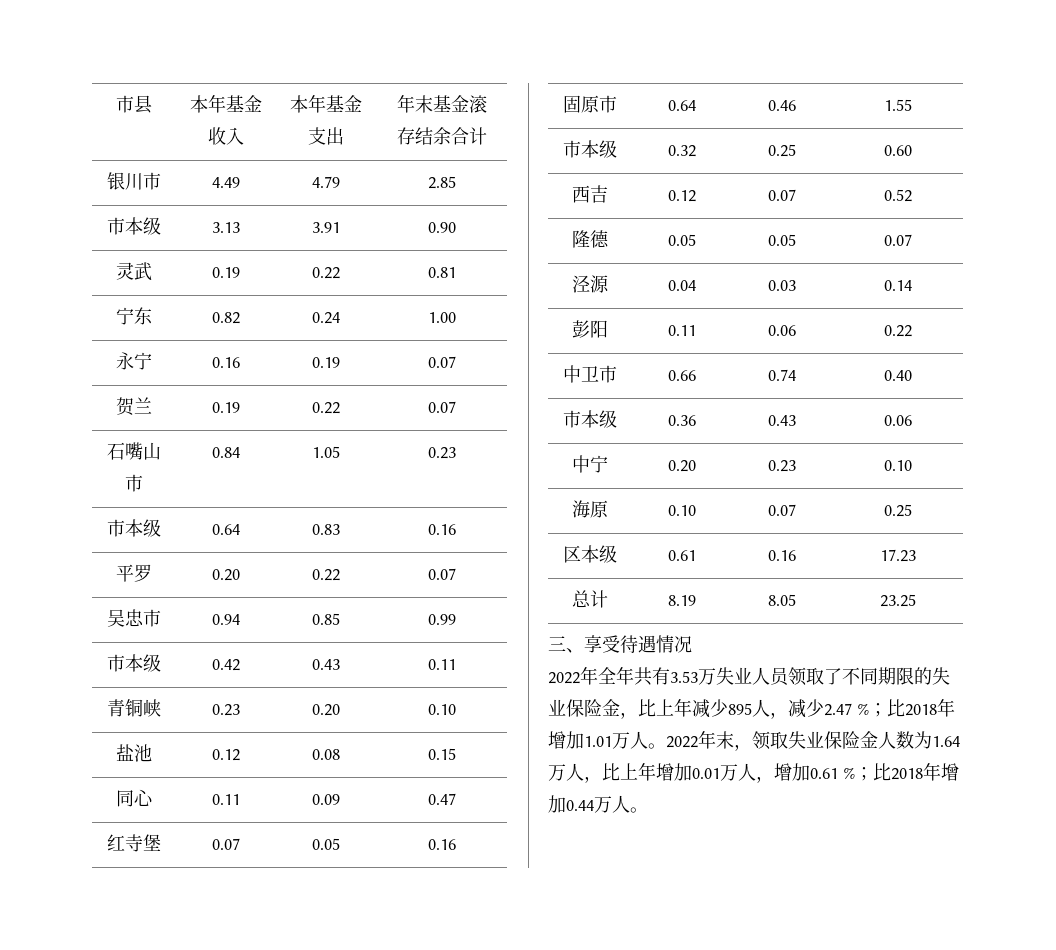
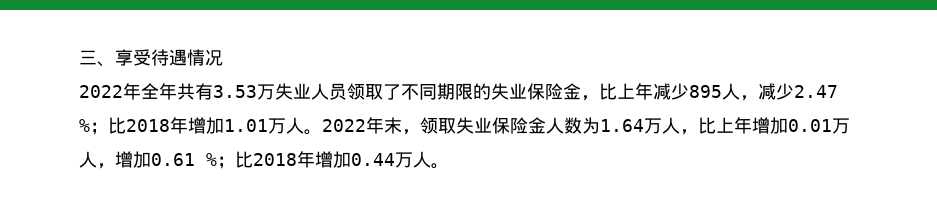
[116,95,152,114] [189,94,262,113] [207,127,244,145] [290,94,362,113] [308,127,344,145] [396,94,487,113] [396,127,487,145] [107,172,161,190] [211,177,240,188] [312,176,340,188] [427,176,456,189] [107,217,161,235] [211,222,240,233] [312,222,340,233] [427,222,456,233] [116,262,152,281] [211,267,240,278] [312,267,340,279] [427,267,456,278] [116,307,152,325] [211,312,240,324] [312,312,340,324] [427,312,456,323] [116,352,152,370] [211,357,240,368] [312,357,340,368] [427,356,456,368] [116,397,152,416] [211,402,240,413] [312,402,340,414] [427,401,456,413] [107,442,161,460] [125,474,143,492] [211,447,240,458] [312,446,340,458] [427,447,456,459] [107,519,161,537] [211,524,240,535] [312,524,340,535] [427,524,456,535] [116,564,152,582] [211,569,240,581] [312,569,340,581] [427,568,456,580] [107,609,161,627] [211,614,240,625] [312,613,340,625] [427,614,456,625] [107,654,161,672] [211,659,240,671] [312,659,340,670] [427,659,456,670] [107,699,161,717] [211,704,240,716] [312,704,340,716] [427,704,456,715] [116,744,152,762] [211,749,240,761] [312,749,340,760] [427,748,456,760] [116,789,153,807] [211,794,240,805] [312,794,340,805] [427,793,456,805] [107,834,161,852] [211,838,240,850] [312,838,340,850] [427,839,456,850] [563,95,617,113] [667,100,696,111] [768,100,796,111] [883,99,912,111] [563,140,617,158] [667,145,696,157] [768,144,796,157] [883,145,912,156] [572,185,608,203] [667,190,696,202] [768,189,796,201] [883,189,912,202] [572,230,609,248] [667,234,696,246] [768,234,796,246] [883,234,912,246] [572,275,609,293] [667,280,696,291] [768,280,796,291] [883,280,912,291] [572,320,608,338] [667,325,696,336] [768,325,796,336] [883,325,912,337] [563,365,617,383] [667,370,696,381] [768,369,796,381] [883,370,912,381] [563,410,617,428] [667,415,696,426] [768,415,796,426] [883,415,912,426] [572,455,608,473] [667,460,696,472] [768,460,796,472] [883,460,912,471] [572,500,608,518] [667,505,696,516] [768,504,796,516] [883,504,912,517] [563,545,617,563] [667,550,696,561] [768,550,796,561] [879,549,916,562] [572,590,608,608] [667,595,696,606] [768,594,796,606] [879,594,916,607] 市县 | 本年基金收入 | 本年基金支出 | 年末基金滚存结余合计 // 银川市 | 4.49 | 4.79 | 2.85 // 市本级 | 3.13 | 3.91 | 0.90 // 灵武 | 0.19 | 0.22 | 0.81 // 宁东 | 0.82 | 0.24 | 1.00 // 永宁 | 0.16 | 0.19 | 0.07 // 贺兰 | 0.19 | 0.22 | 0.07 // 石嘴山市 | 0.84 | 1.05 | 0.23 // 市本级 | 0.64 | 0.83 | 0.16 // 平罗 | 0.20 | 0.22 | 0.07 // 吴忠市 | 0.94 | 0.85 | 0.99 // 市本级 | 0.42 | 0.43 | 0.11 // 青铜峡 | 0.23 | 0.20 | 0.10 // 盐池 | 0.12 | 0.08 | 0.15 // 同心 | 0.11 | 0.09 | 0.47 // 红寺堡 | 0.07 | 0.05 | 0.16 // 固原市 | 0.64 | 0.46 | 1.55 // 市本级 | 0.32 | 0.25 | 0.60 // 西吉 | 0.12 | 0.07 | 0.52 // 隆德 | 0.05 | 0.05 | 0.07 // 泾源 | 0.04 | 0.03 | 0.14 // 彭阳 | 0.11 | 0.06 | 0.22 // 中卫市 | 0.66 | 0.74 | 0.40 // 市本级 | 0.36 | 0.43 | 0.06 // 中宁 | 0.20 | 0.23 | 0.10 // 海原 | 0.10 | 0.07 | 0.25 // 区本级 | 0.61 | 0.16 | 17.23 // 总计 | 8.19 | 8.05 | 23.25 // -> (79, 57) none

